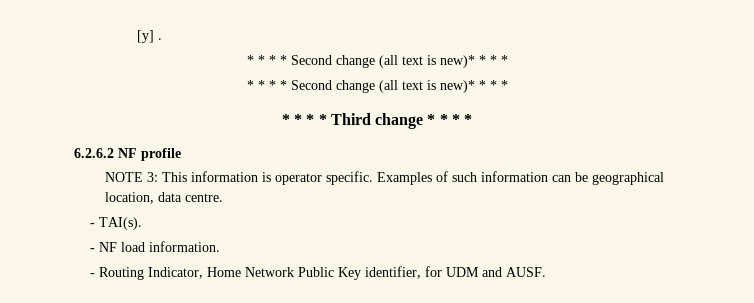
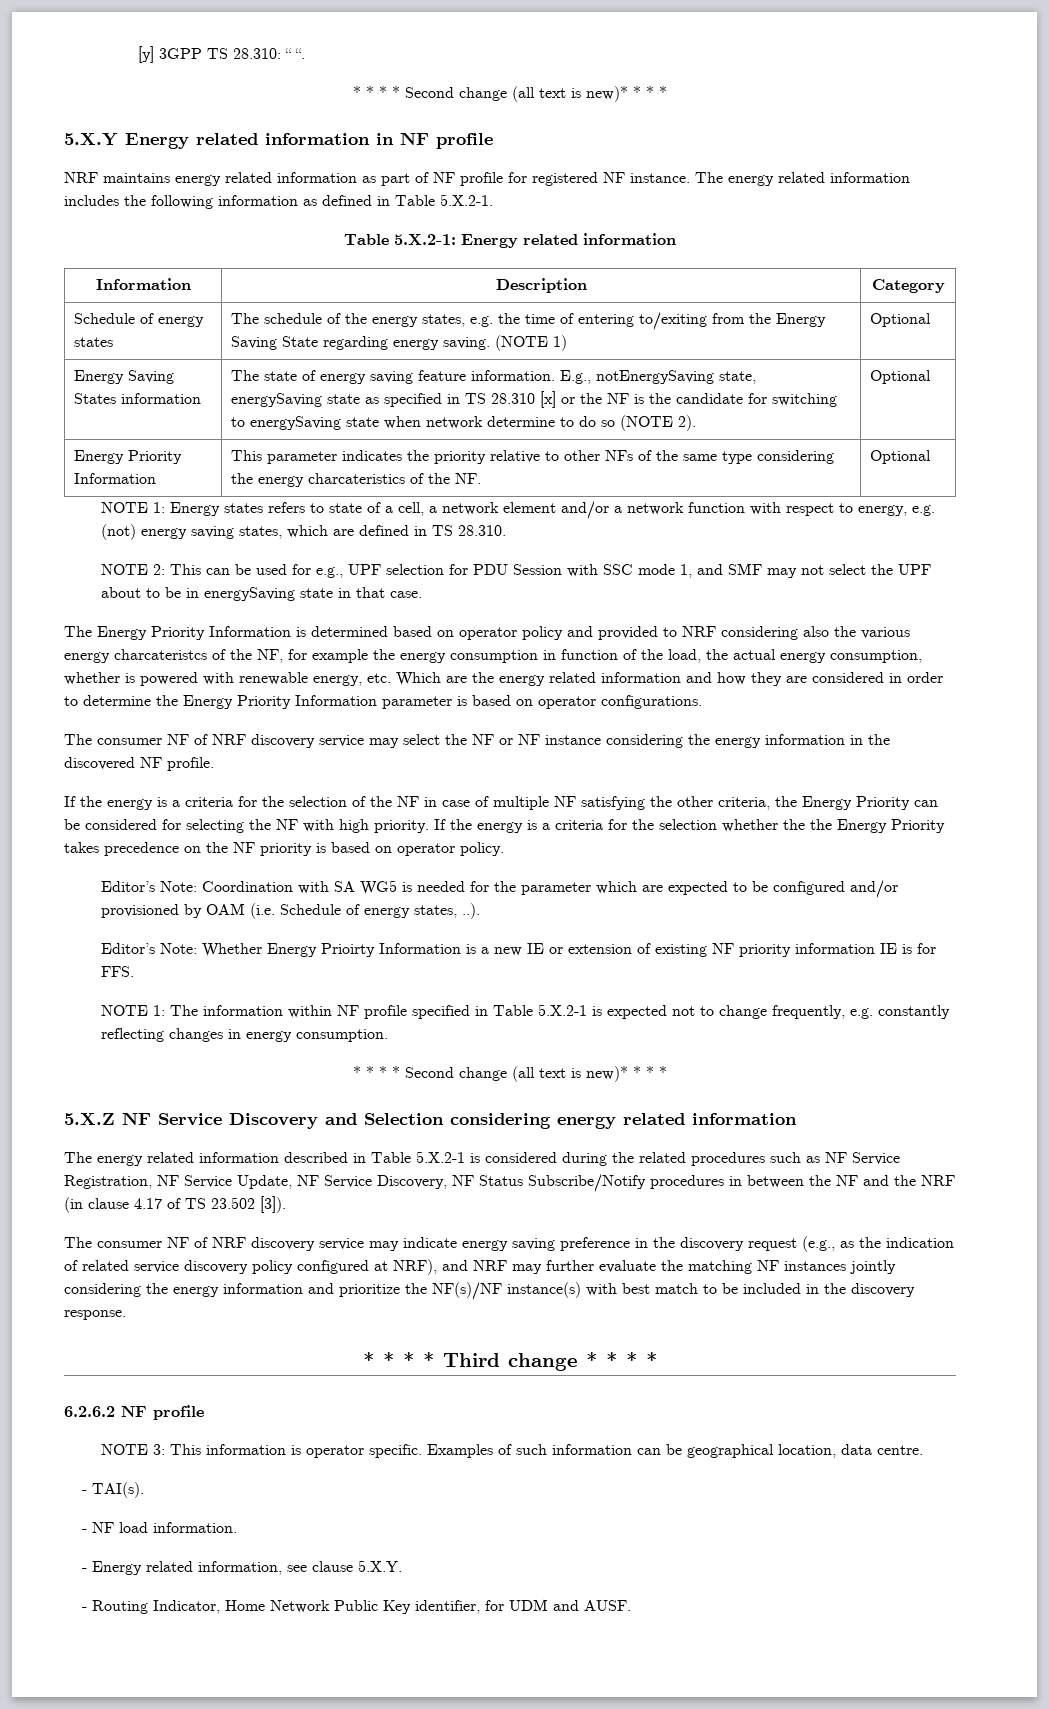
[157,38,162,40] . -> [158,48,305,59] 3GPP TS 28.310: “ “.
(508, 60) none -> [64,132,493,149] [64,172,910,186] [64,194,493,209] [344,233,676,248] [95,278,191,290] [495,278,587,293] [871,279,945,293] [74,313,205,327] [74,337,114,347] [231,312,827,330] [231,335,568,351] [870,313,932,327] [74,370,175,384] [74,393,202,404] [231,370,757,384] [231,391,838,408] [231,415,697,431] [870,370,932,384] [74,450,183,464] [74,473,157,484] [231,450,835,464] [231,473,482,487] [870,450,932,464] [100,501,935,519] [100,524,506,540] [100,563,931,578] [100,587,422,601] [64,626,910,640] [64,649,922,663] [64,672,943,686] [64,695,702,709] [64,734,890,748] [64,757,214,771] [64,796,938,810] [64,819,945,833] [64,842,504,856] [100,880,898,898] [100,903,480,919] [100,943,936,957] [100,966,134,977] [100,1004,950,1019] [100,1028,388,1042] // 5.X.Y Energy related information in NF profile // NRF maintains energy related information as part of NF profile for registered NF instance. The energy related information includes the following information as defined in Table 5.X.2-1. // Table 5.X.2-1: Energy related information // Information | Description | Category // Schedule of energy states | The schedule of the energy states, e.g. the time of entering to/exiting from the Energy Saving State regarding energy saving. (NOTE 1) | Optional // Energy Saving States information | The state of energy saving feature information. E.g., notEnergySaving state, energySaving state as specified in TS 28.310 [x] or the NF is the candidate for switching to energySaving state when network determine to do so (NOTE 2). | Optional // Energy Priority Information | This parameter indicates the priority relative to other NFs of the same type considering the energy charcateristics of the NF. | Optional // NOTE 1: Energy states refers to state of a cell, a network element and/or a network function with respect to energy, e.g. (not) energy saving states, which are defined in TS 28.310. // NOTE 2: This can be used for e.g., UPF selection for PDU Session with SSC mode 1, and SMF may not select the UPF about to be in energySaving state in that case. // The Energy Priority Information is determined based on operator policy and provided to NRF considering also the various energy charcateristcs of the NF, for example the energy consumption in function of the load, the actual energy consumption, whether is powered with renewable energy, etc. Which are the energy related information and how they are considered in order to determine the Energy Priority Information parameter is based on operator configurations. // The consumer NF of NRF discovery service may select the NF or NF instance considering the energy information in the discovered NF profile. // If the energy is a criteria for the selection of the NF in case of multiple NF satisfying the other criteria, the Energy Priority can be considered for selecting the NF with high priority. If the energy is a criteria for the selection whether the the Energy Priority takes precedence on the NF priority is based on operator policy. // Editor’s Note: Coordination with SA WG5 is needed for the parameter which are expected to be configured and/or provisioned by OAM (i.e. Schedule of energy states, ..). // Editor’s Note: Whether Energy Prioirty Information is a new IE or extension of existing NF priority information IE is for FFS. // NOTE 1: The information within NF profile specified in Table 5.X.2-1 is expected not to change frequently, e.g. constantly reflecting changes in energy consumption.
(508, 85) none -> [64,1112,797,1129] [64,1151,900,1166] [64,1174,955,1192] [64,1196,286,1213] [64,1236,954,1252] [64,1259,896,1275] [64,1282,915,1300] [64,1310,126,1320] // 5.X.Z NF Service Discovery and Selection considering energy related information // The energy related information described in Table 5.X.2-1 is considered during the related procedures such as NF Service Registration, NF Service Update, NF Service Discovery, NF Status Subscribe/Notify procedures in between the NF and the NRF (in clause 4.17 of TS 23.502 [3]). // The consumer NF of NRF discovery service may indicate energy saving preference in the discovery request (e.g., as the indication of related service discovery policy configured at NRF), and NRF may further evaluate the matching NF instances jointly considering the energy information and prioritize the NF(s)/NF instance(s) with best match to be included in the discovery response.
(220, 246) none -> [82,1560,403,1575] // - Energy related information, see clause 5.X.Y.

